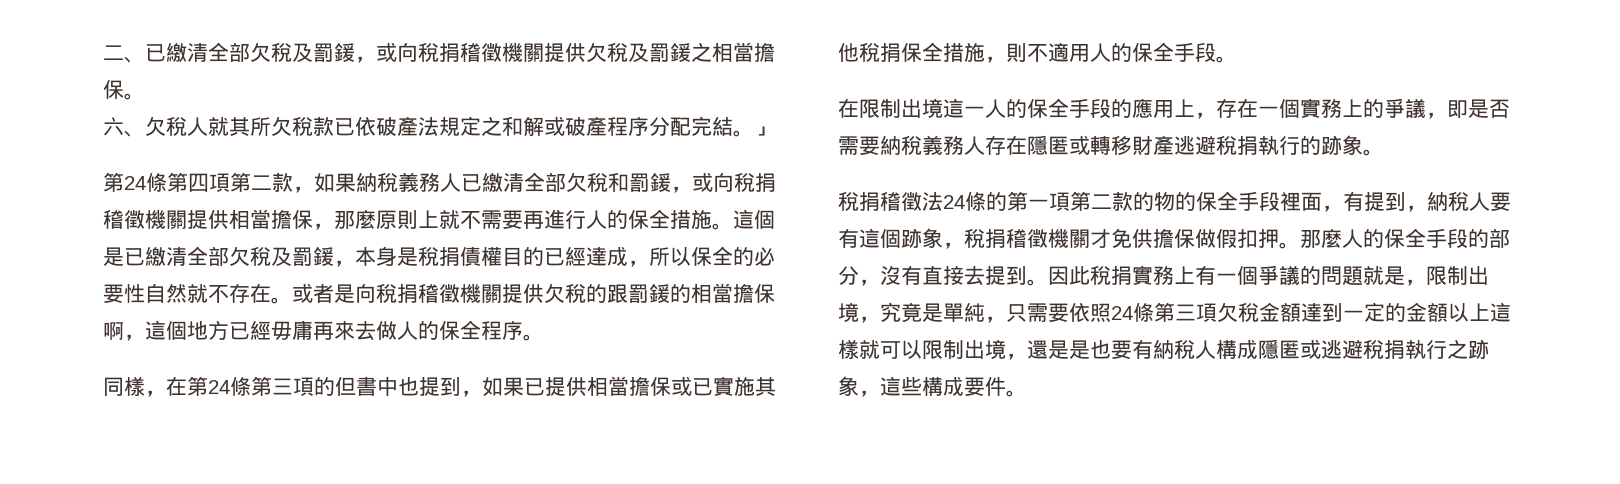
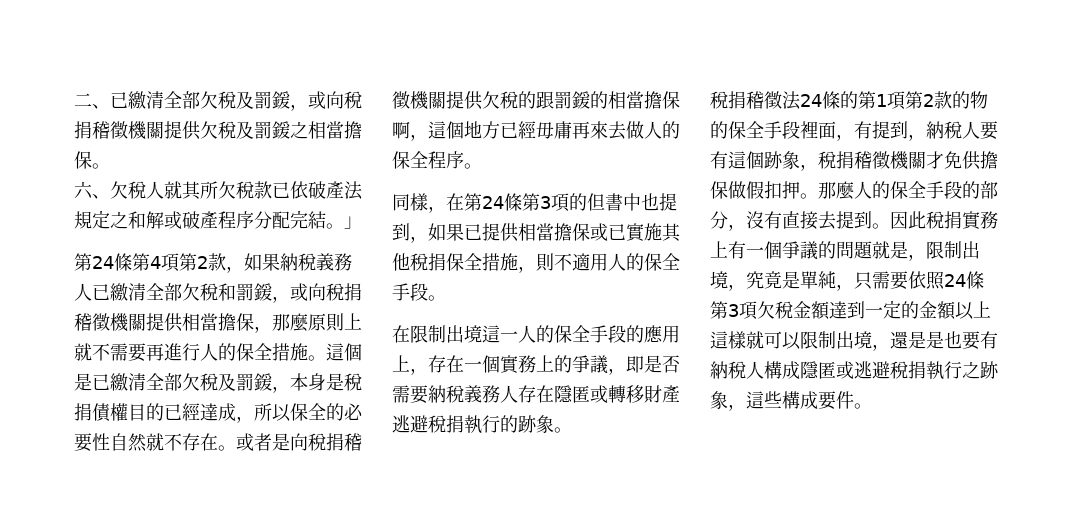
[188,172,272,192] 四項第二 -> [150,253,208,272] 4項第2
[272,378,293,395] 三 -> [540,196,551,209] 3
[1028,191,1112,211] 一項第二 -> [876,91,934,110] 1項第2
[1175,304,1196,321] 三 -> [728,304,739,317] 3

